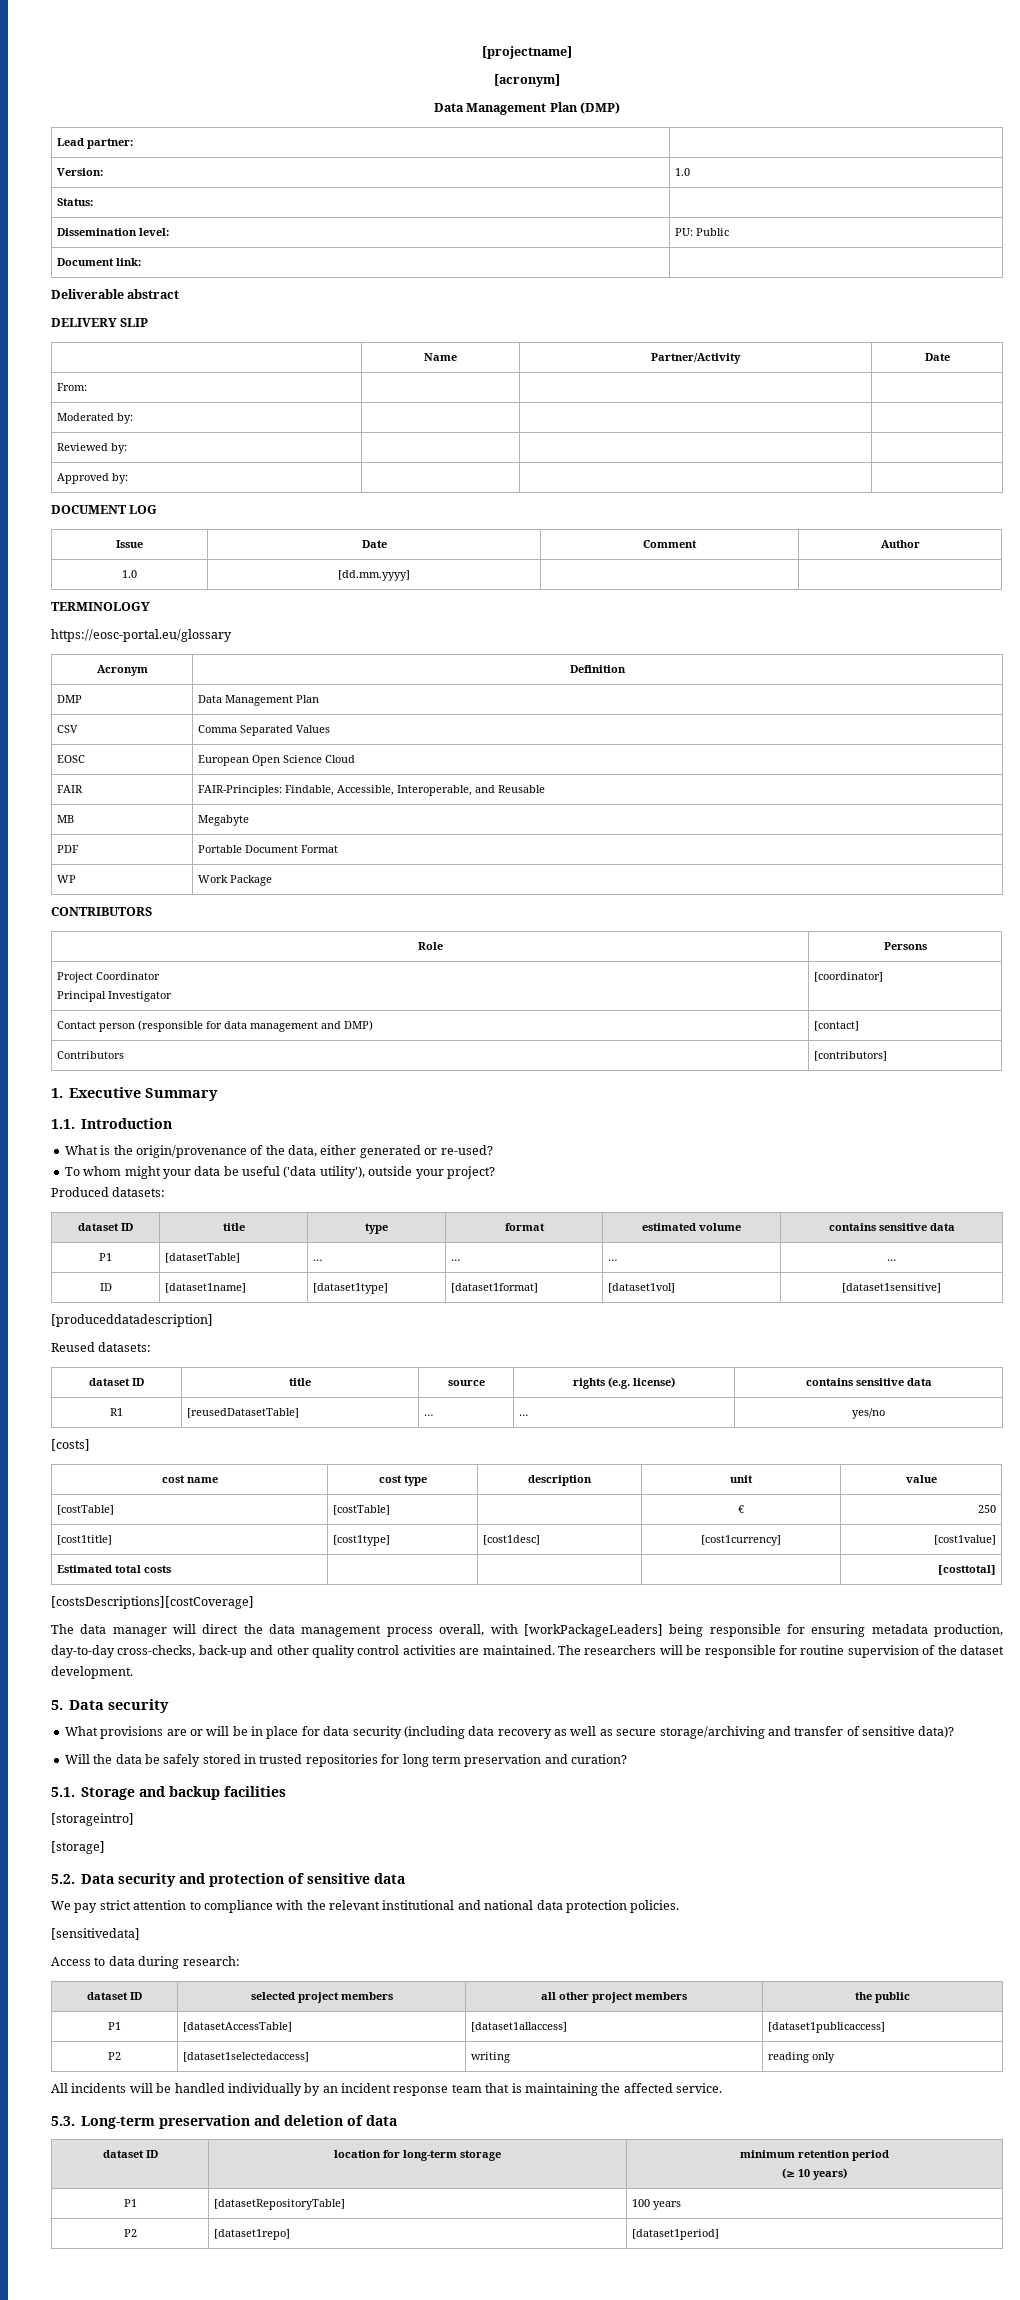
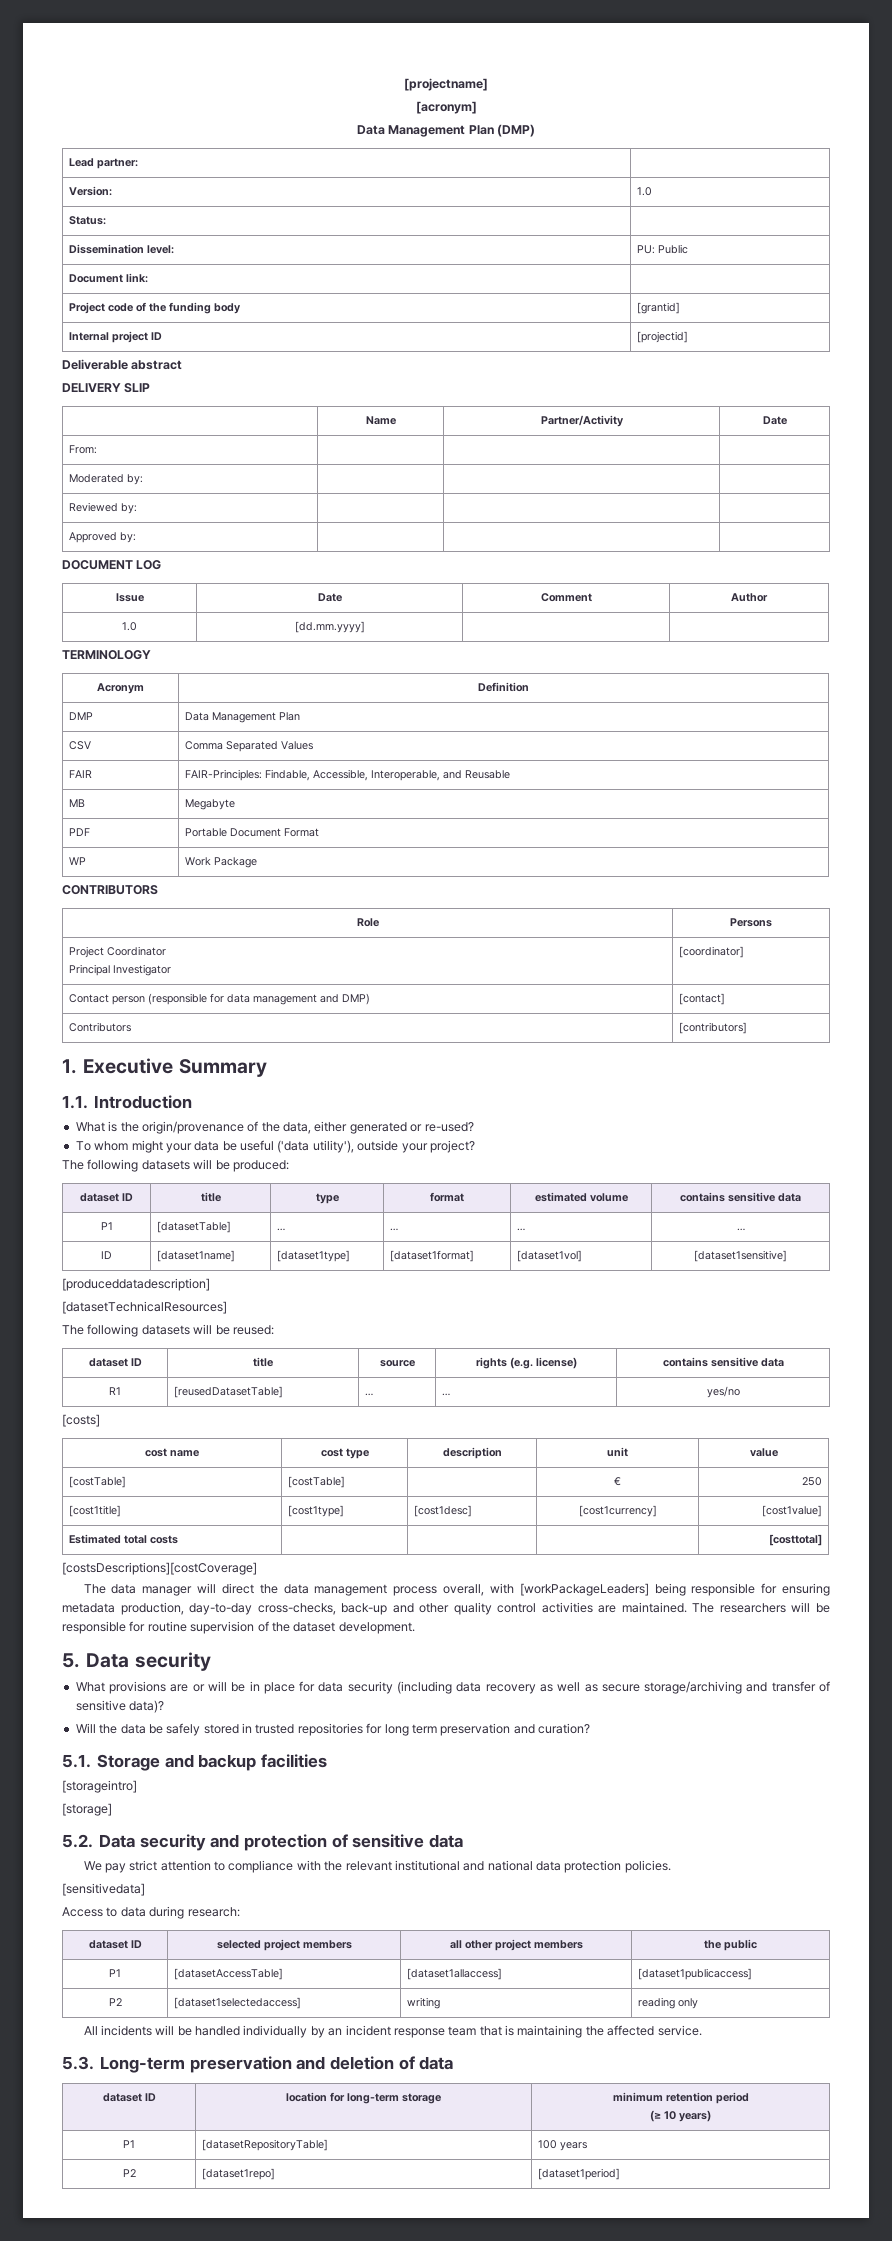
(141, 262) none -> [68,302,241,314] [636,302,680,314] [68,331,162,343] [636,331,688,343] // Project code of the funding body | [grantid] // Internal project ID | [projectid]
[51,629,232,642] // https://eosc-portal.eu/glossary -> (151, 655) none
[56,755,85,763] [197,755,355,766] // EOSC | European Open Science Cloud -> (313, 745) none
[51,1187,166,1197] Produced datasets: -> [62,1159,289,1172] The following datasets will be produced:
[51,1342,152,1352] Reused datasets: -> [62,1301,227,1314] [62,1324,274,1337] [datasetTechnicalResources] // The following datasets will be reused:

